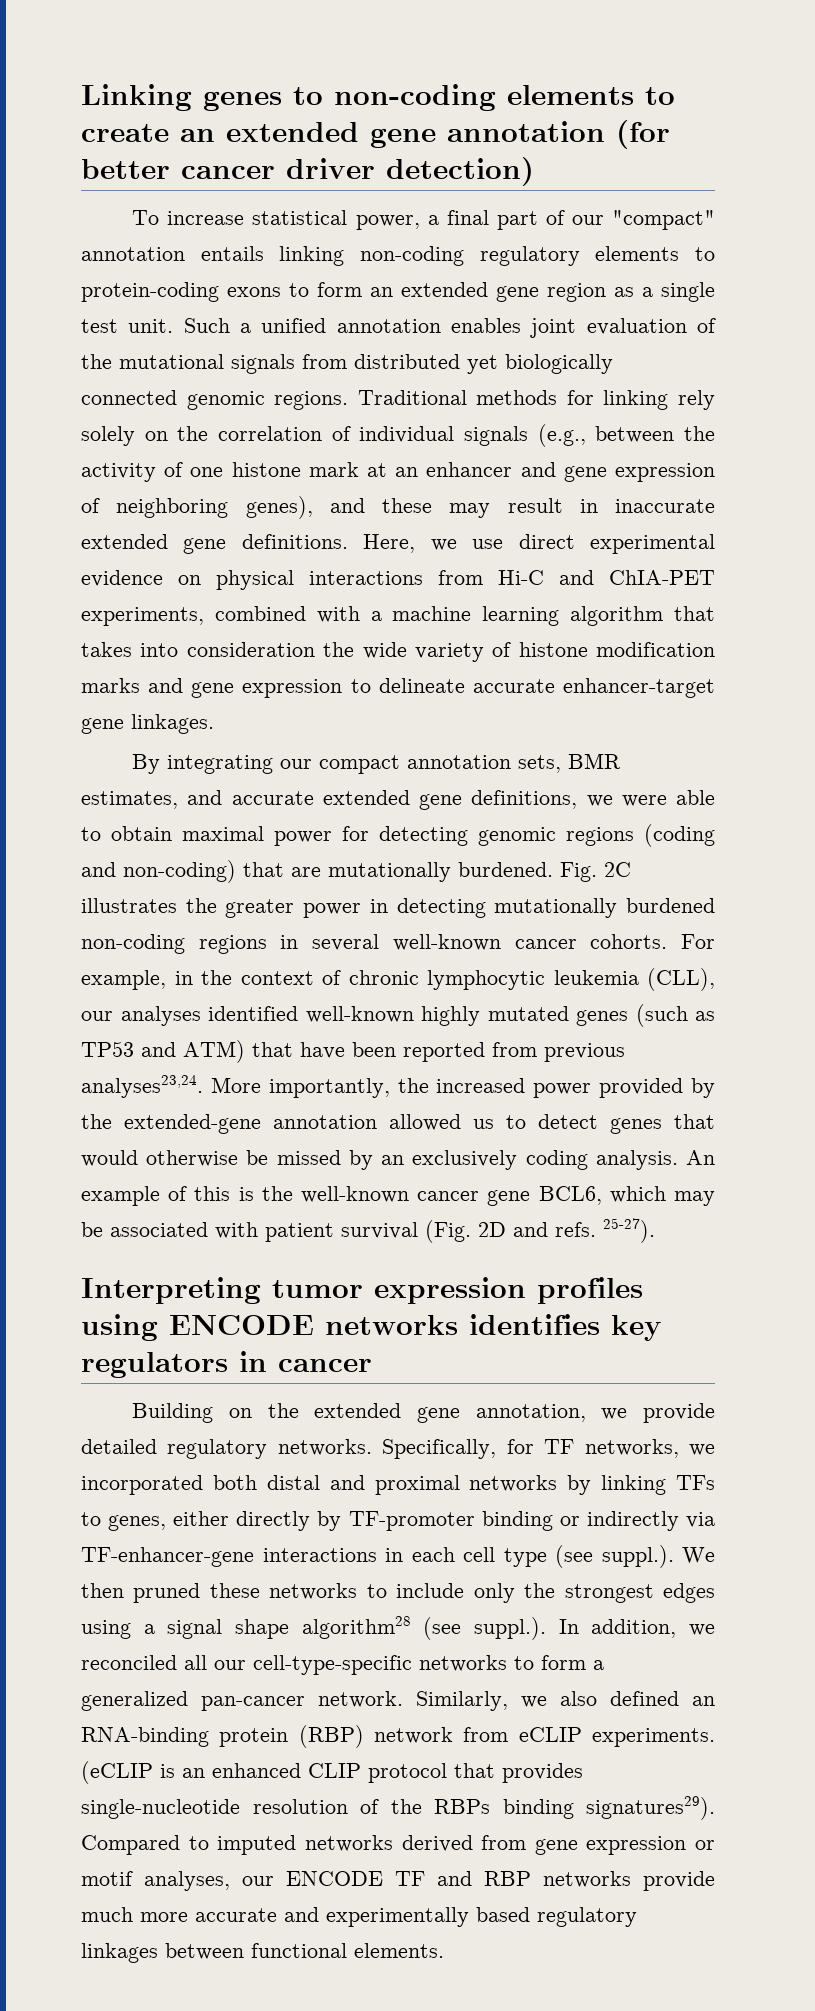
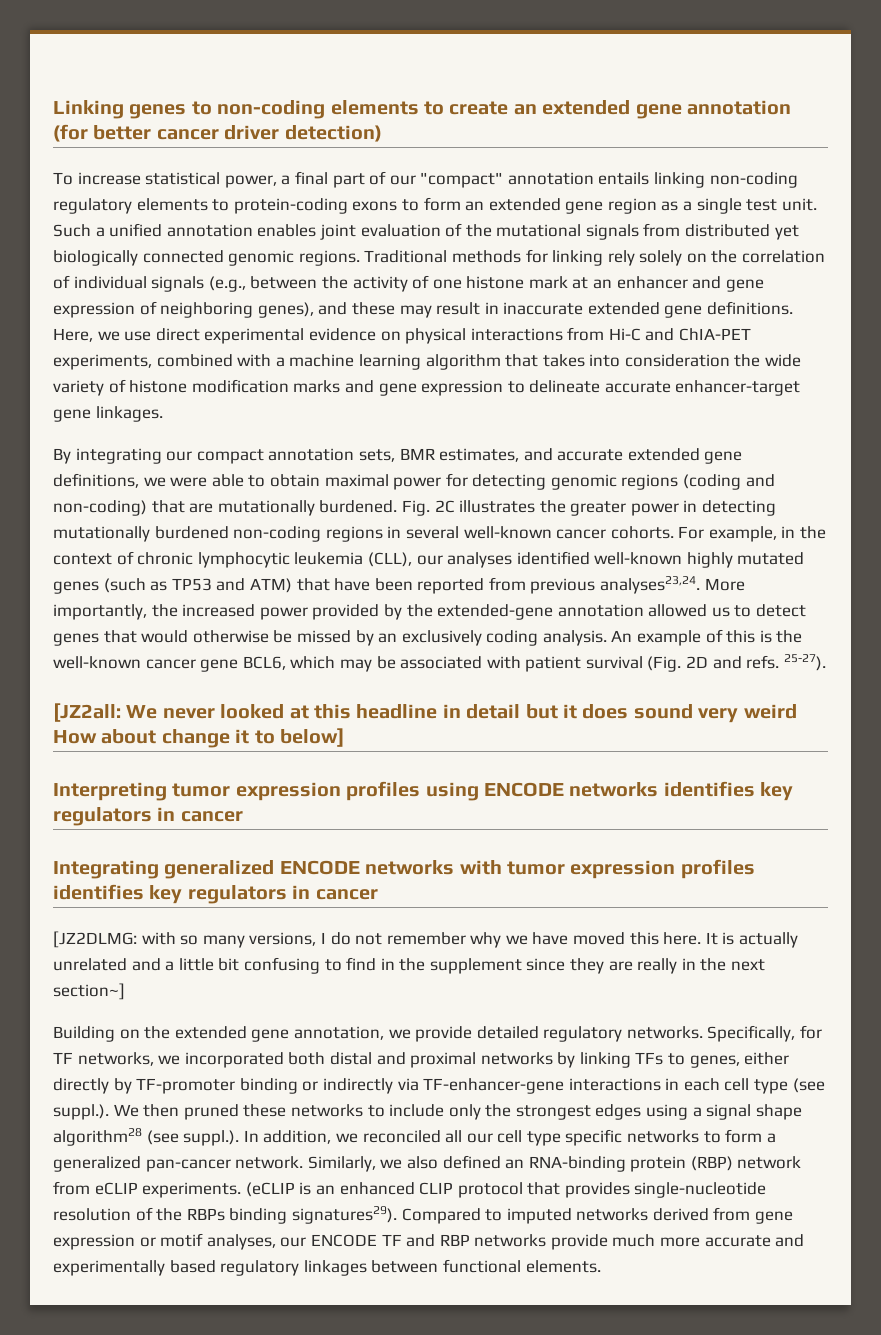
(655, 1230) none -> [53,703,797,723] [53,728,344,748] // [JZ2all: We never looked at this headline in detail but it does sound very weird How about change it to below]
(372, 1365) none -> [53,859,755,879] [53,884,378,904] [53,931,799,948] [53,957,766,974] [53,983,125,1000] // Integrating generalized ENCODE networks with tumor expression profiles identifies key regulators in cancer // [JZ2DLMG: with so many versions, I do not remember why we have moved this here. It is actually unrelated and a little bit confusing to find in the supplement since they are really in the next section~]
[253,1655,412,1675] cell-type-specific -> [497,1129,623,1146] cell type specific

